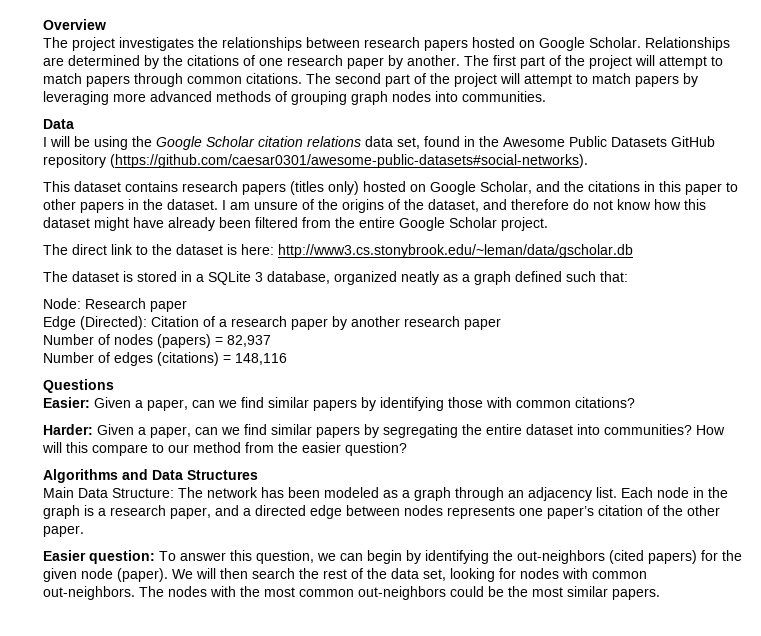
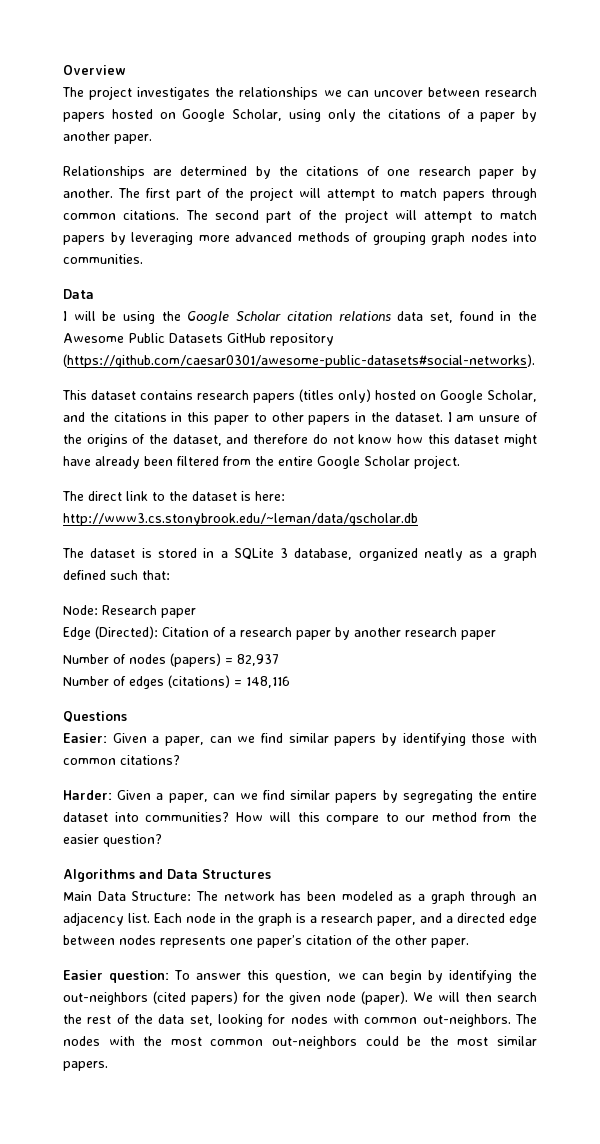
(302, 44) none -> [323,90,423,97] we can uncover
[589,37,641,48] Scholar. -> [232,109,537,122] [63,131,152,144] Scholar, using only the citations of a paper by another paper. //

